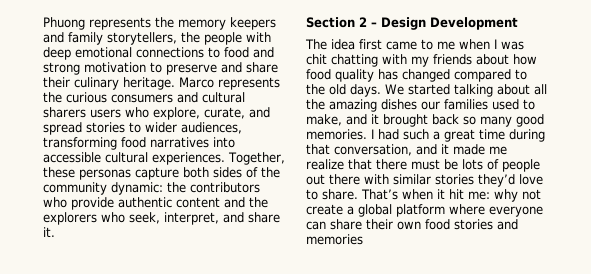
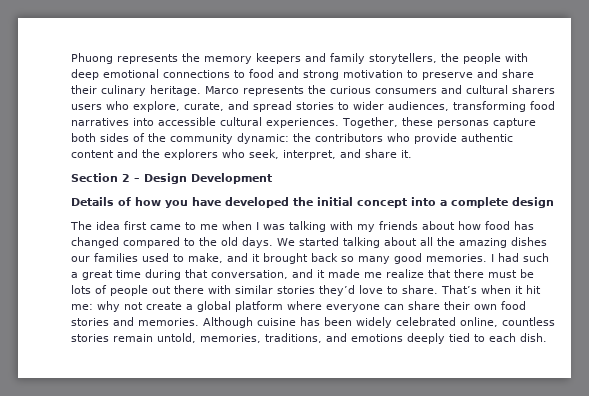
(518, 23) none -> [71,197,554,208] // Details of how you have developed the initial concept into a complete design
[306,54,378,67] chit chatting -> [289,221,326,232] talking
[335,69,374,82] quality -> (510, 225) none
[306,234,363,245] memories -> [138,317,555,328] [71,333,547,344] memories. Although cuisine has been widely celebrated online, countless stories remain untold, memories, traditions, and emotions deeply tied to each dish.

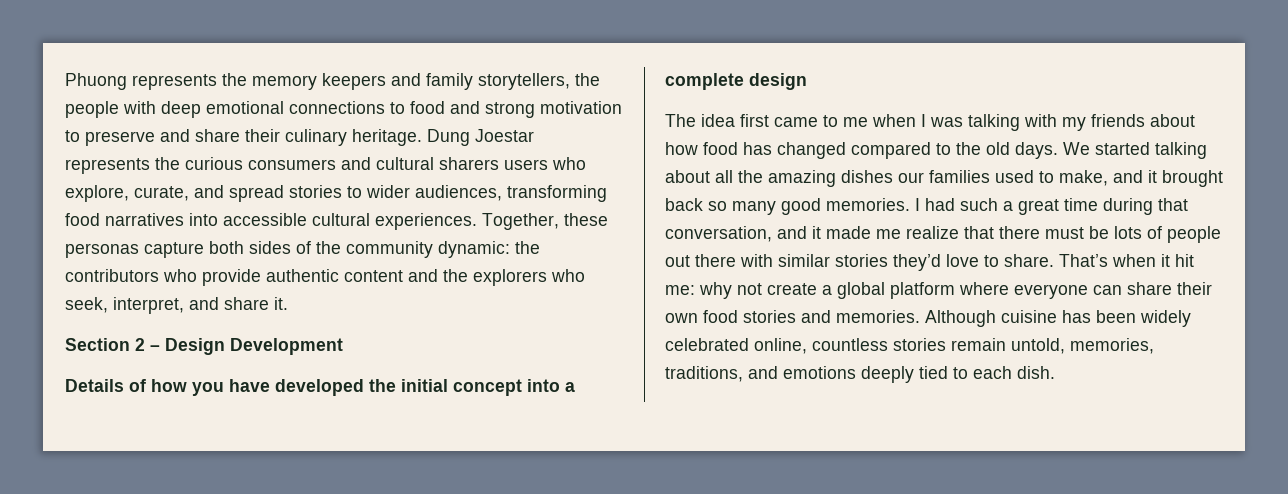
[205,86,239,94] Marco -> [427,129,534,146] Dung Joestar

